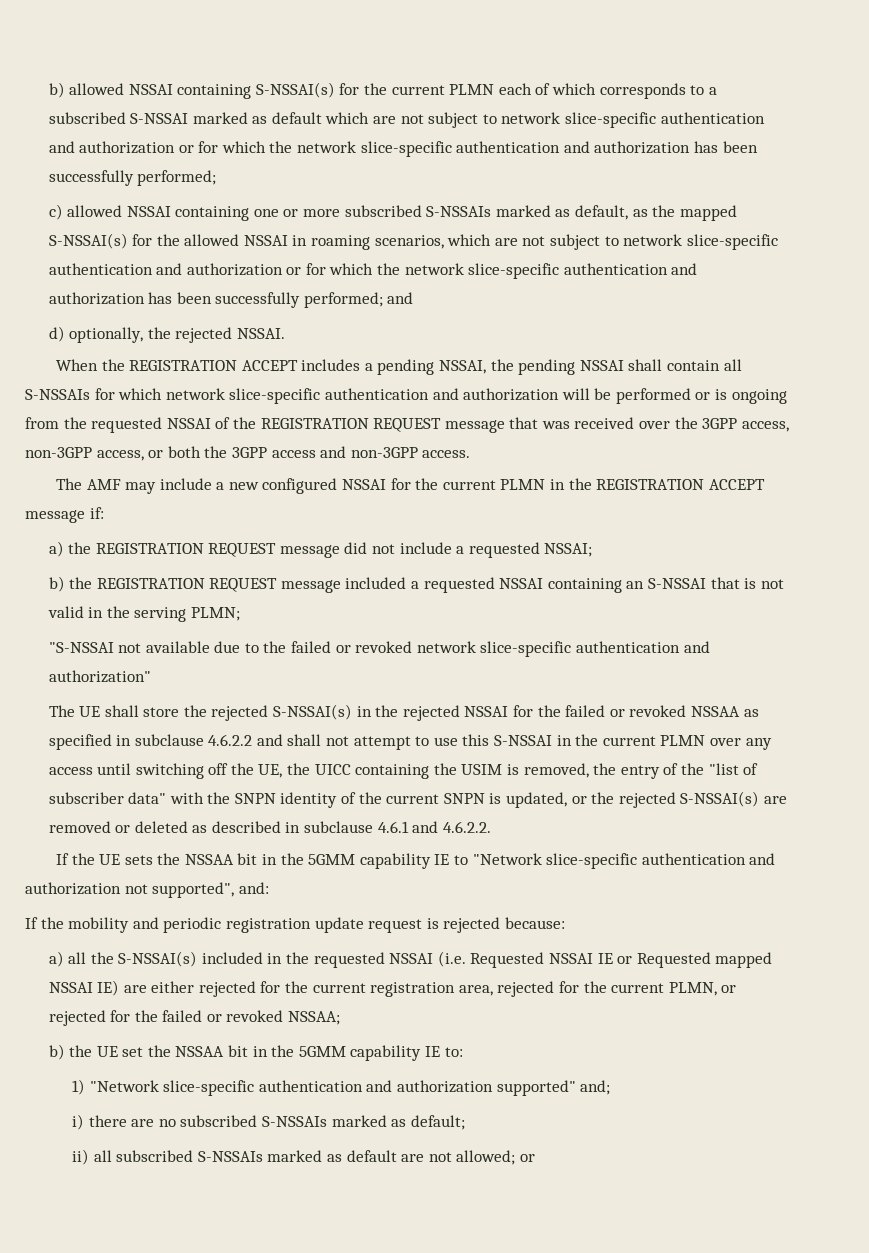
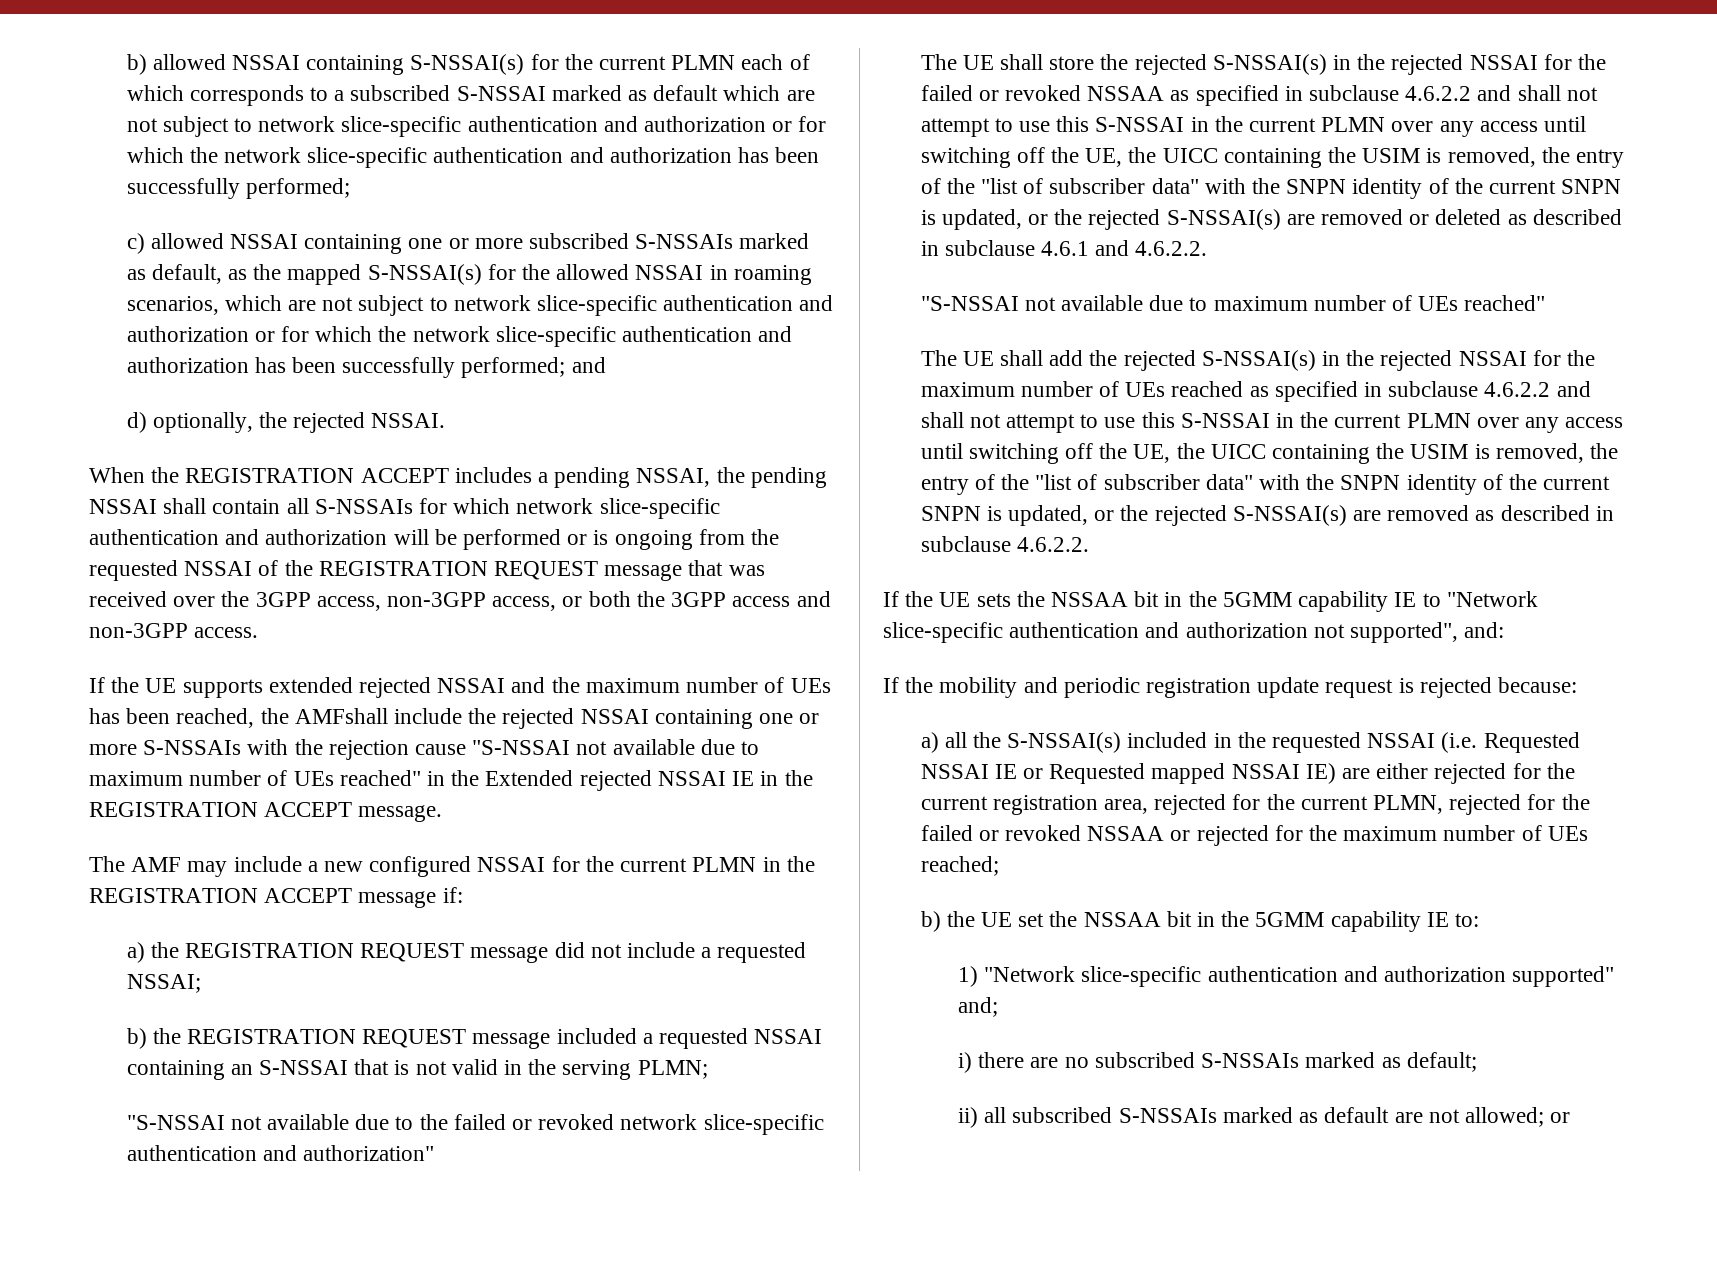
(471, 454) none -> [89,677,831,698] [89,708,820,729] [89,739,760,760] [89,770,813,791] [89,802,443,822] // If the UE supports extended rejected NSSAI and the maximum number of UEs has been reached, the AMFshall include the rejected NSSAI containing one or more S-NSSAIs with the rejection cause "S-NSSAI not available due to maximum number of UEs reached" in the Extended rejected NSSAI IE in the REGISTRATION ACCEPT message.
(491, 827) none -> [920,295,1546,311] [920,350,1596,371] [920,381,1591,402] [920,412,1624,433] [920,443,1619,464] [920,474,1611,495] [920,505,1614,526] [920,536,1089,552] // "S-NSSAI not available due to maximum number of UEs reached" // The UE shall add the rejected S-NSSAI(s) in the rejected NSSAI for the maximum number of UEs reached as specified in subclause 4.6.2.2 and shall not attempt to use this S-NSSAI in the current PLMN over any access until switching off the UE, the UICC containing the USIM is removed, the entry of the "list of subscriber data" with the SNPN identity of the current SNPN is updated, or the rejected S-NSSAI(s) are removed as described in subclause 4.6.2.2.
[721,985,737,993] or -> (1443, 804) none
[288,1011,341,1025] NSSAA; -> [1087,825,1588,846] [920,856,999,876] NSSAA or rejected for the maximum number of UEs reached;

